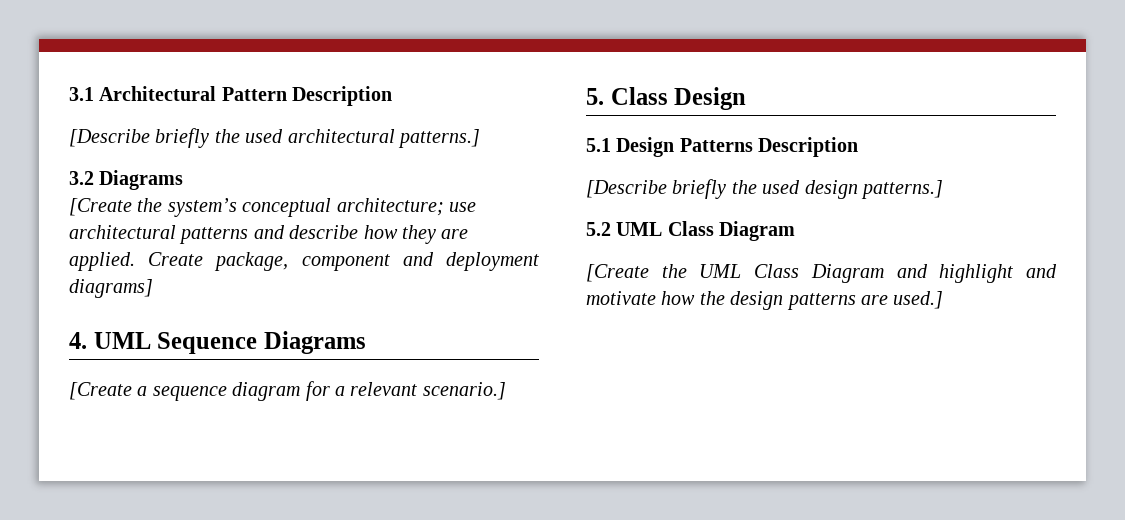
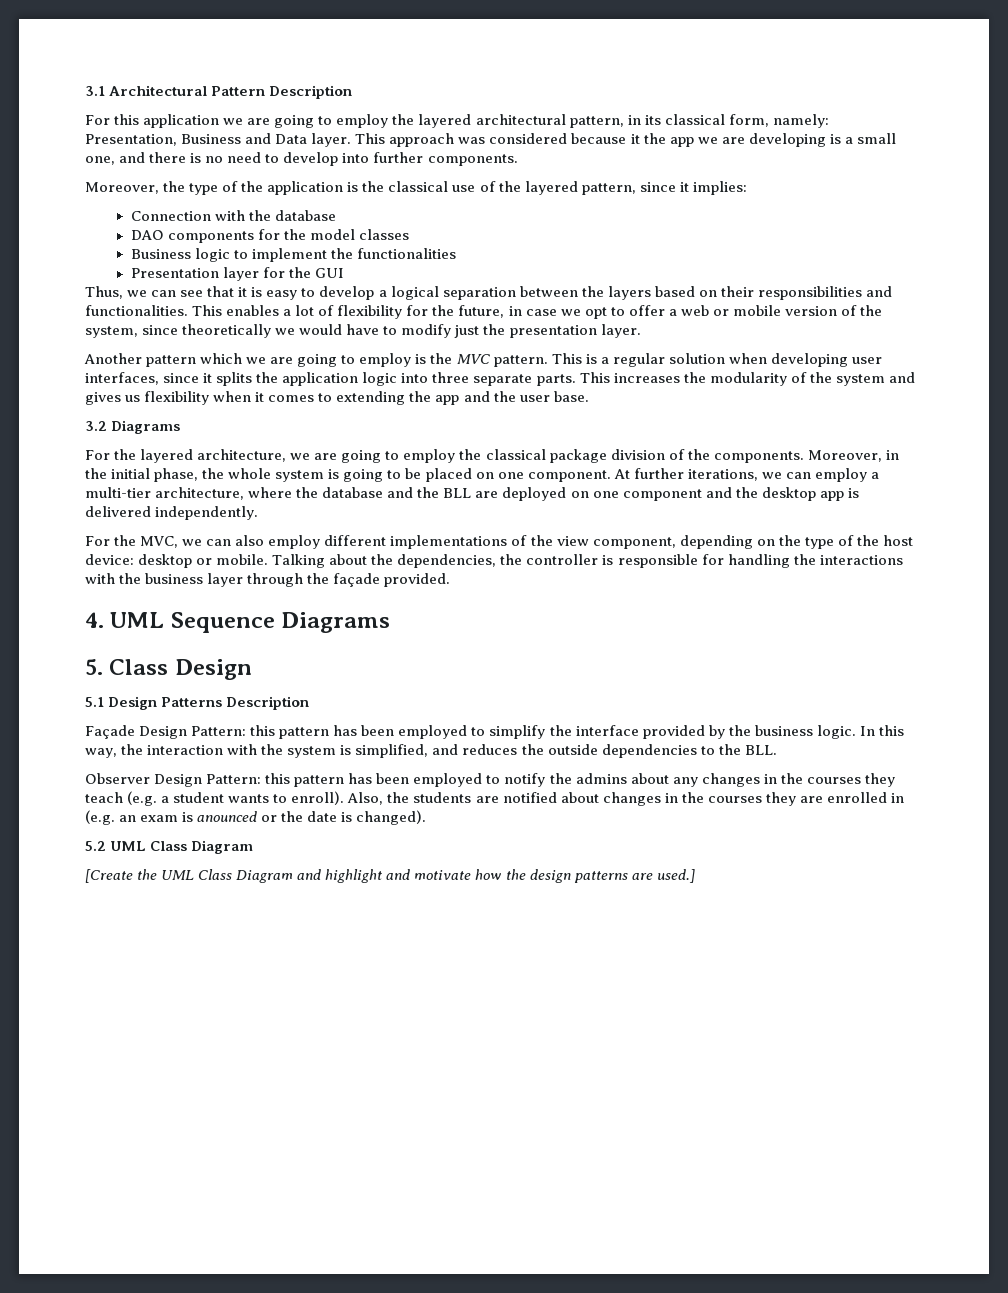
[69,128,480,148] [69,170,184,190] [69,198,476,217] [69,225,469,244] [69,252,539,271] [69,279,153,298] [69,331,366,354] [69,381,506,401] [Describe briefly the used architectural patterns.] // 3.2 Diagrams // [Create the system’s conceptual architecture; use architectural patterns and describe how they are applied. Create package, component and deployment diagrams] // 4. UML Sequence Diagrams // [Create a sequence diagram for a relevant scenario.] -> [85,114,829,128] [85,133,896,147] [85,152,518,166] [85,181,747,195] [130,210,336,221] [130,229,409,243] [130,248,456,262] [130,267,344,281] [85,286,892,300] [85,305,883,319] [85,324,641,338] [84,353,882,367] [85,372,915,386] [85,391,589,405] [85,420,181,434] [85,449,899,463] [85,468,879,482] [85,487,859,501] [85,506,259,520] [85,535,913,549] [85,554,903,568] [85,573,451,587] [85,612,391,633] For this application we are going to employ the layered architectural pattern, in its classical form, namely: Presentation, Business and Data layer. This approach was considered because it the app we are developing is a small one, and there is no need to develop into further components. // Moreover, the type of the application is the classical use of the layered pattern, since it implies: // Connection with the database // DAO components for the model classes // Business logic to implement the functionalities // Presentation layer for the GUI // Thus, we can see that it is easy to develop a logical separation between the layers based on their responsibilities and functionalities. This enables a lot of flexibility for the future, in case we opt to offer a web or mobile version of the system, since theoretically we would have to modify just the presentation layer. // Another pattern which we are going to employ is the MVC pattern. This is a regular solution when developing user interfaces, since it splits the application logic into three separate parts. This increases the modularity of the system and gives us flexibility when it comes to extending the app and the user base. // 3.2 Diagrams // For the layered architecture, we are going to employ the classical package division of the components. Moreover, in the initial phase, the whole system is going to be placed on one component. At further iterations, we can employ a multi-tier architecture, where the database and the BLL are deployed on one component and the desktop app is delivered independently. // For the MVC, we can also employ different implementations of the view component, depending on the type of the host device: desktop or mobile. Talking about the dependencies, the controller is responsible for handling the interactions with the business layer through the façade provided. // 4. UML Sequence Diagrams
[586,179,943,199] [Describe briefly the used design patterns.] -> [85,725,904,739] [85,744,777,758] [85,773,895,787] [85,791,904,806] [85,810,427,825] Façade Design Pattern: this pattern has been employed to simplify the interface provided by the business logic. In this way, the interaction with the system is simplified, and reduces the outside dependencies to the BLL. // Observer Design Pattern: this pattern has been employed to notify the admins about any changes in the courses they teach (e.g. a student wants to enroll). Also, the students are notified about changes in the courses they are enrolled in (e.g. an exam is anounced or the date is changed).

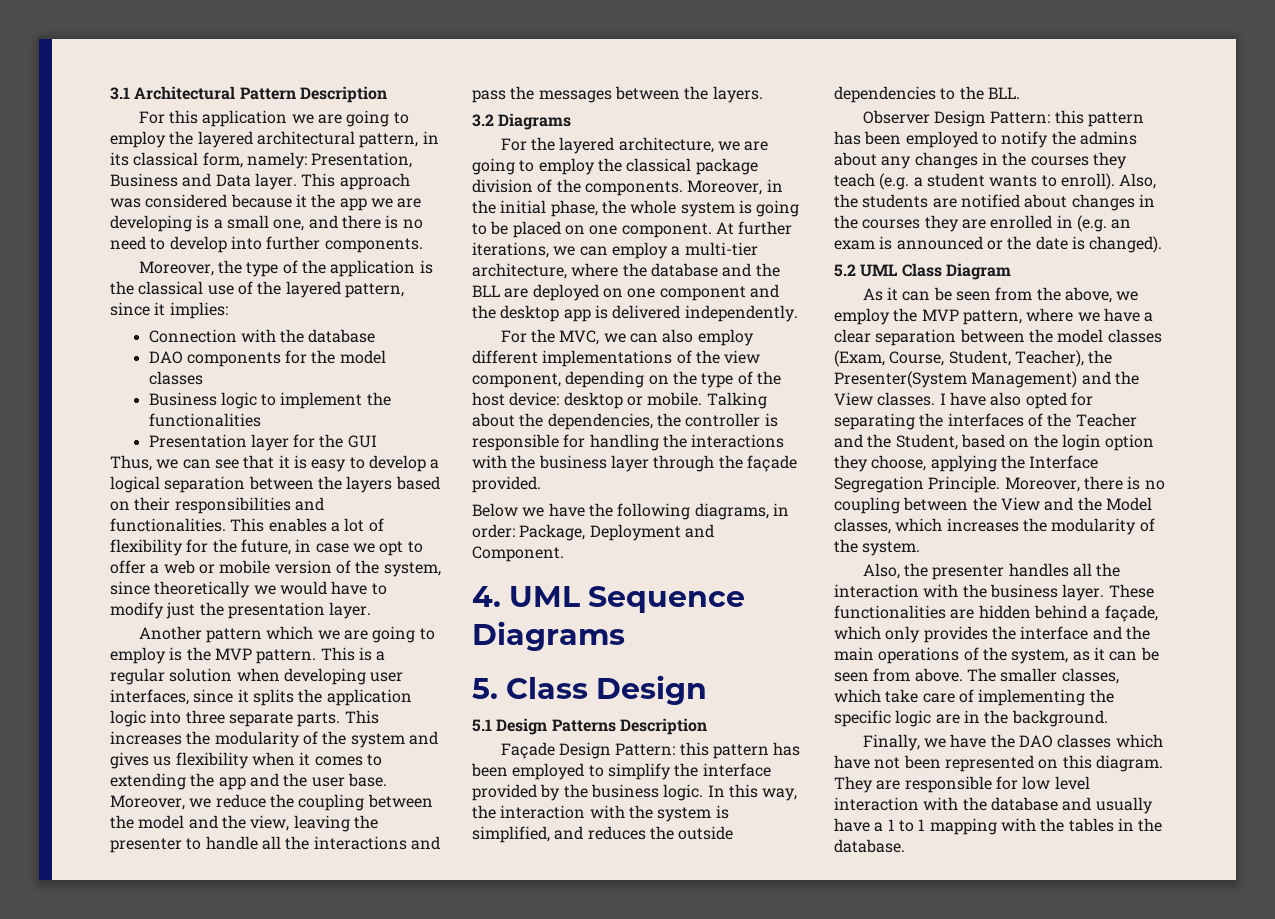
[456,354,490,364] MVC -> [214,648,252,660] MVP
(589, 396) none -> [110,794,433,811] [110,815,378,832] [110,836,440,853] [472,86,763,103] Moreover, we reduce the coupling between the model and the view, leaving the presenter to handle all the interactions and pass the messages between the layers.
(451, 580) none -> [472,503,789,520] [472,524,714,541] [472,546,564,562] // Below we have the following diagrams, in order: Package, Deployment and Component.
[197,811,258,822] anounced -> [896,236,983,250] announced
[85,869,695,883] [Create the UML Class Diagram and highlight and motivate how the design patterns are used.] -> [862,287,1139,303] [834,308,1154,325] [834,329,1162,346] [834,350,1113,367] [834,371,1139,388] [834,392,1093,409] [834,413,1137,430] [834,434,1155,451] [834,455,1099,472] [834,476,1165,493] [834,497,1152,514] [834,518,1155,535] [834,539,921,556] [862,563,1121,580] [834,584,1154,601] [834,605,1158,622] [834,626,1150,643] [834,647,1159,664] [834,668,1119,684] [834,689,1114,706] [834,710,1108,727] [862,734,1163,751] [834,755,1163,772] [834,776,1090,793] [834,797,1153,814] [834,818,1163,835] [834,839,905,853] As it can be seen from the above, we employ the MVP pattern, where we have a clear separation between the model classes (Exam, Course, Student, Teacher), the Presenter(System Management) and the View classes. I have also opted for separating the interfaces of the Teacher and the Student, based on the login option they choose, applying the Interface Segregation Principle. Moreover, there is no coupling between the View and the Model classes, which increases the modularity of the system. // Also, the presenter handles all the interaction with the business layer. These functionalities are hidden behind a façade, which only provides the interface and the main operations of the system, as it can be seen from above. The smaller classes, which take care of implementing the specific logic are in the background. // Finally, we have the DAO classes which have not been represented on this diagram. They are responsible for low level interaction with the database and usually have a 1 to 1 mapping with the tables in the database.

